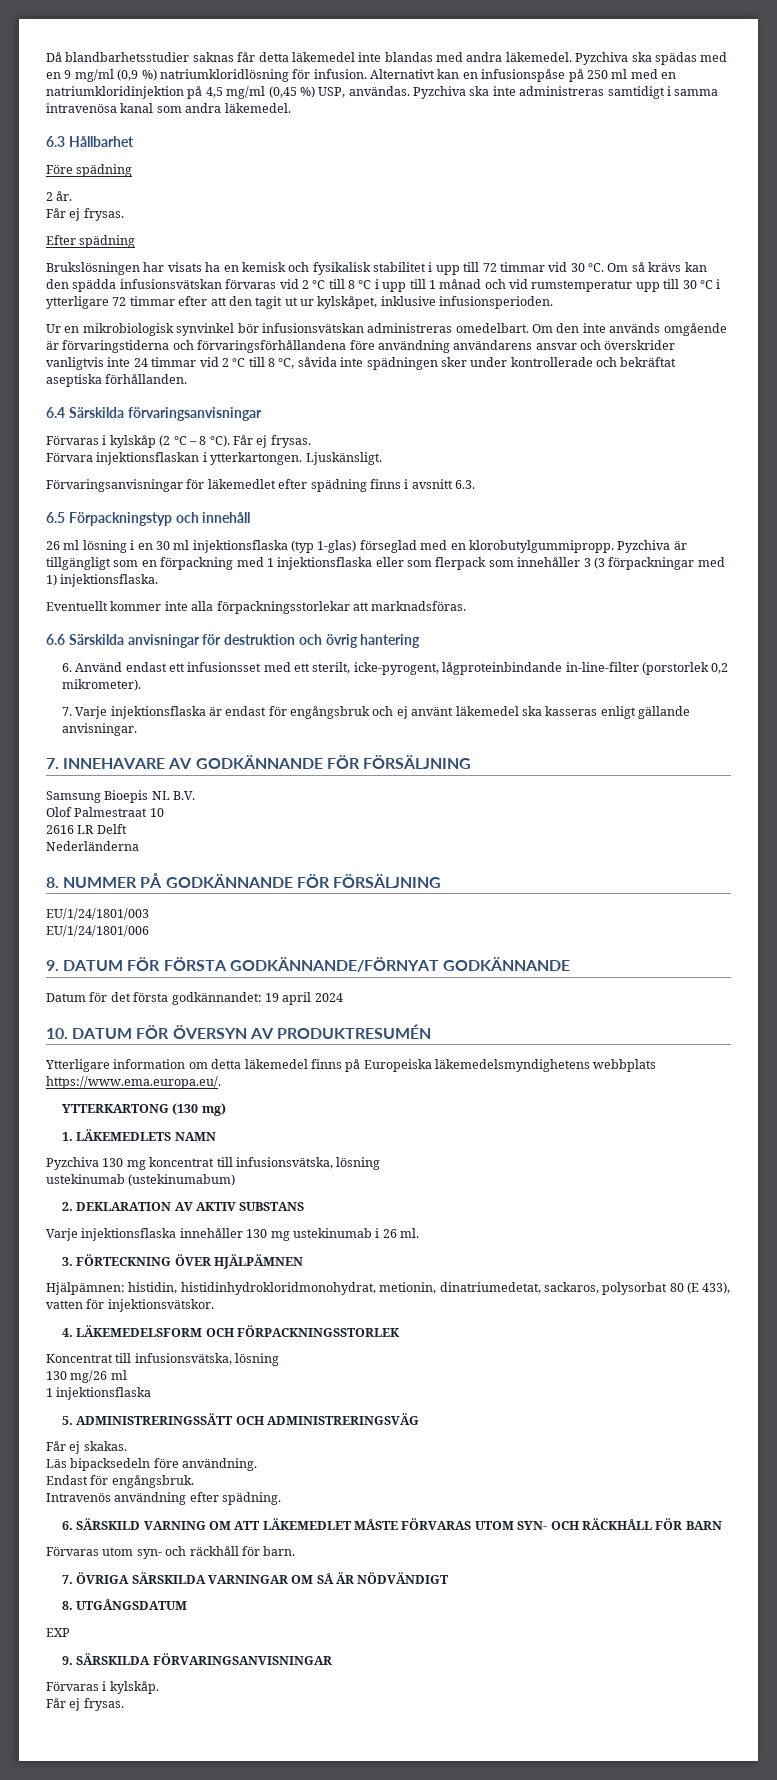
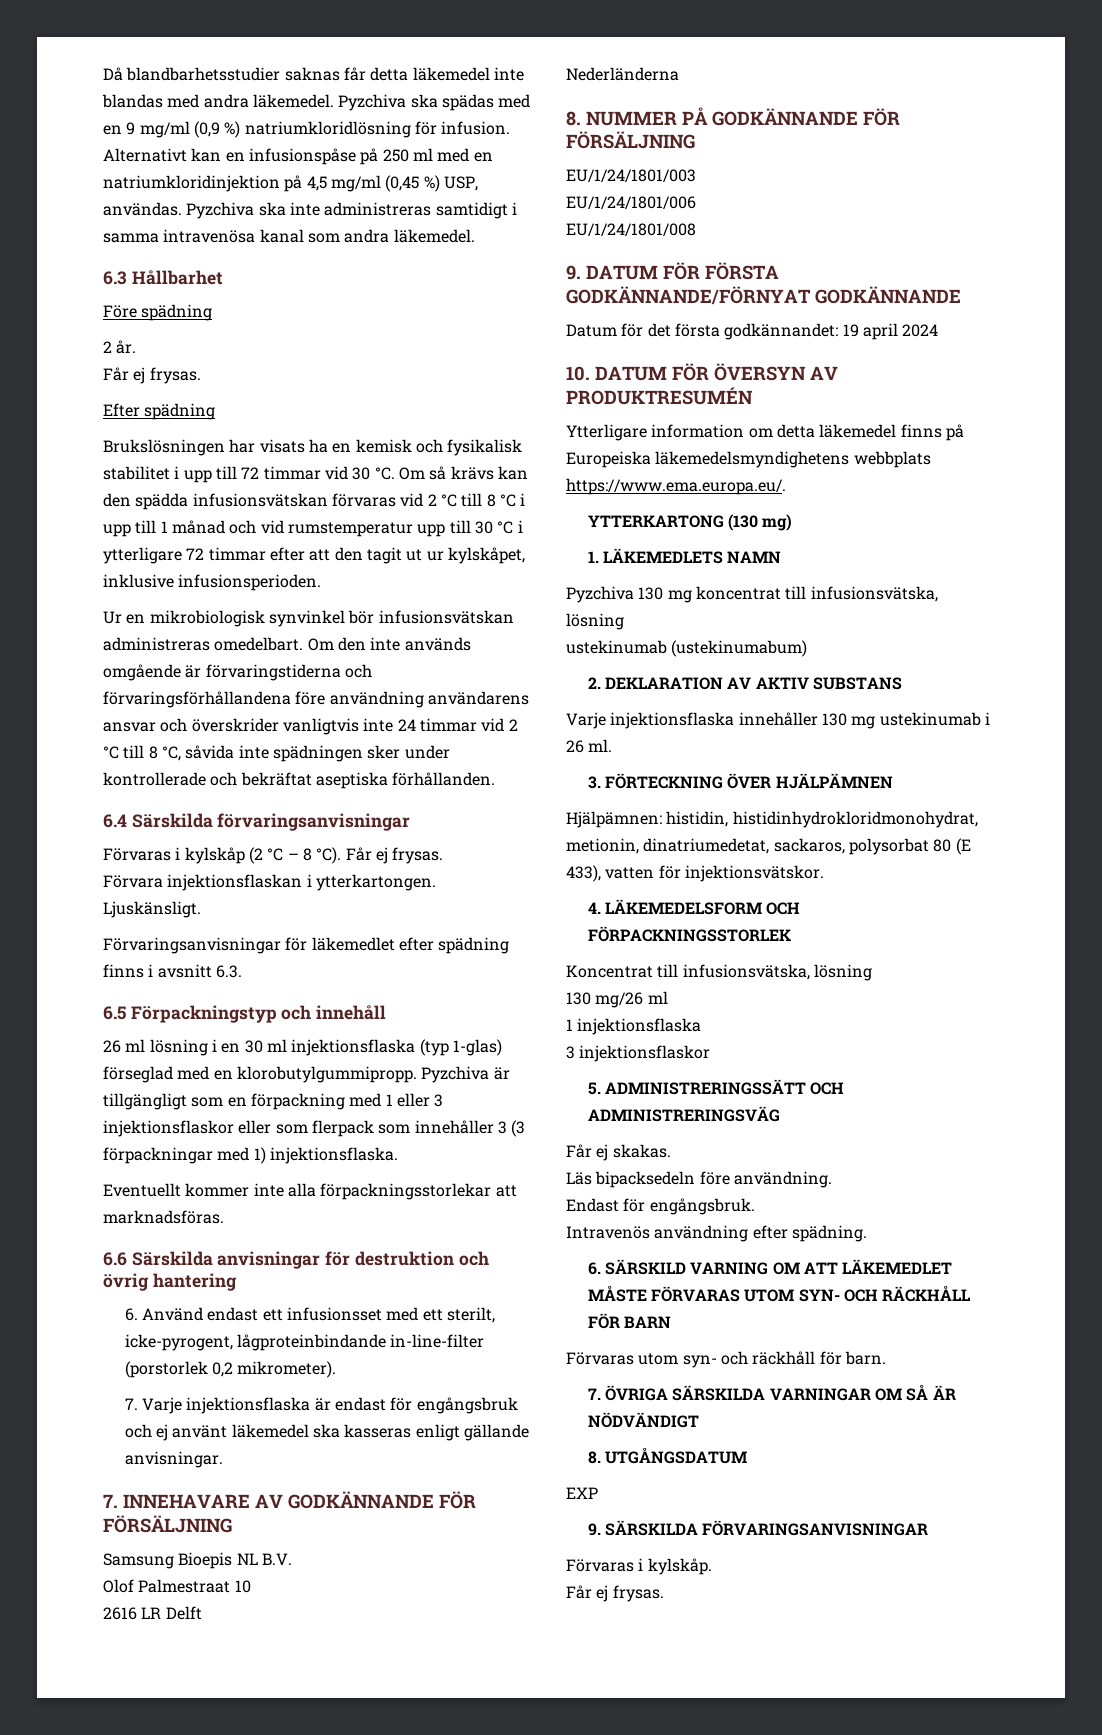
[277,557,373,570] injektionsflaska -> [396,1093,444,1107] [103,1120,234,1137] eller 3 injektionsflaskor
(149, 931) none -> [566,223,696,236] // EU/1/24/1801/008
(152, 1393) none -> [566,1045,711,1062] // 3 injektionsflaskor

